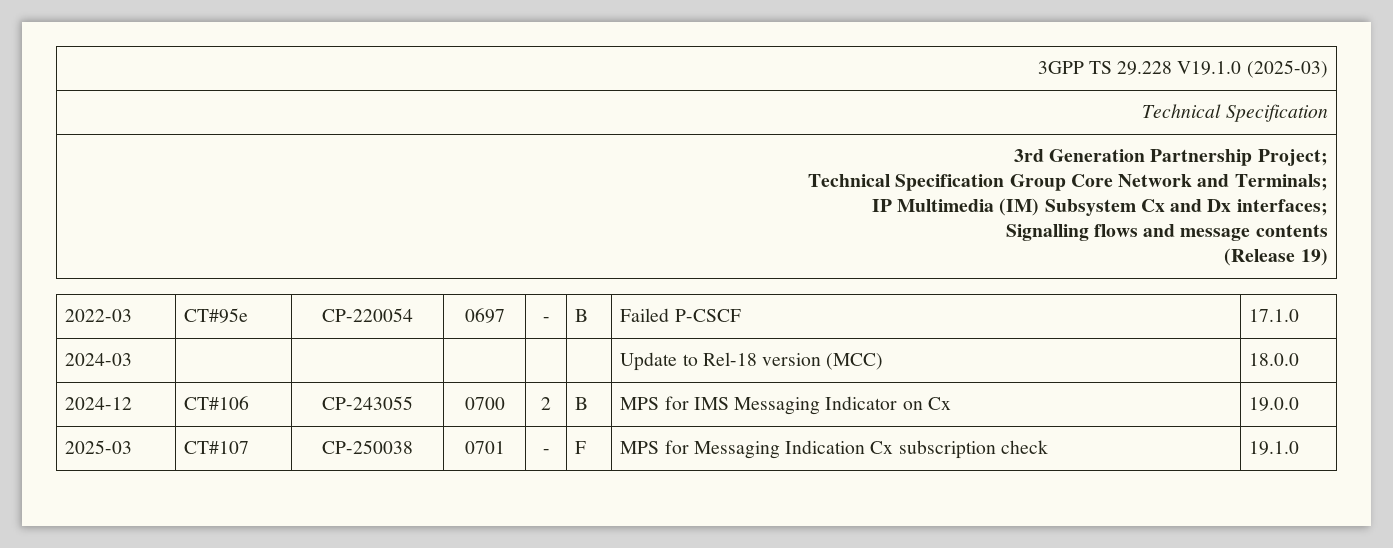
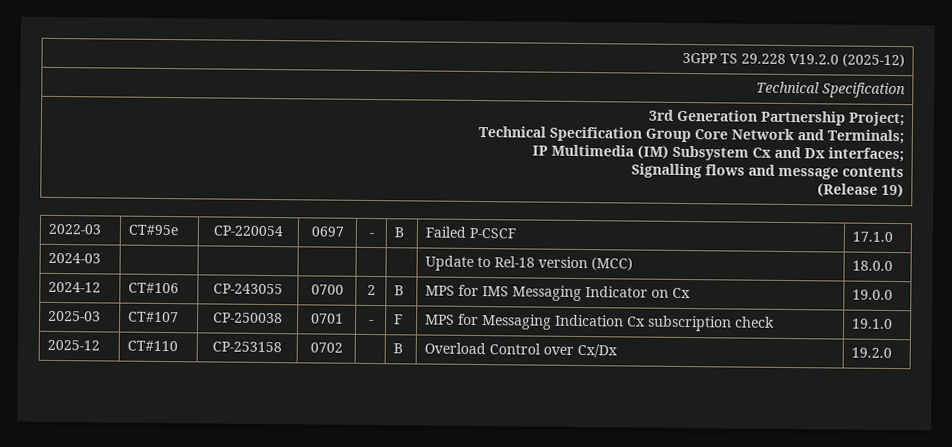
[1177,60,1328,78] V19.1.0 (2025-03) -> [789,53,906,68] V19.2.0 (2025-12)
(1300, 448) none -> [46,339,100,351] [126,340,178,352] [212,341,282,353] [309,342,343,353] [392,343,403,354] [423,342,618,358] [850,347,892,358] // 2025-12 | CT#110 | CP-253158 | 0702 | | B | Overload Control over Cx/Dx | 19.2.0

